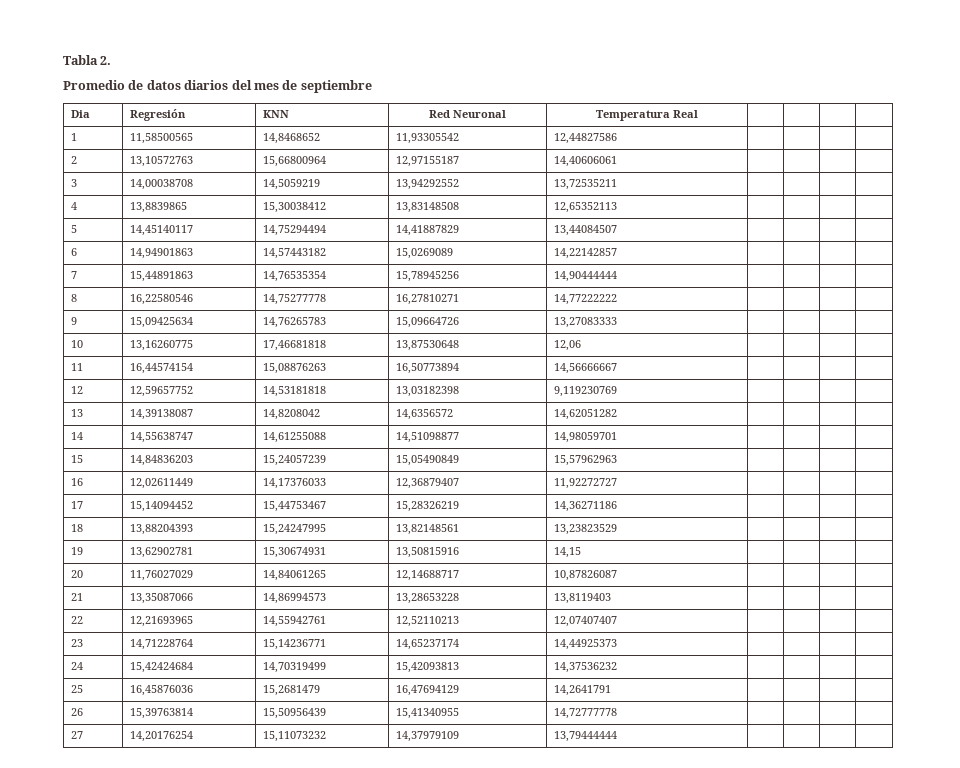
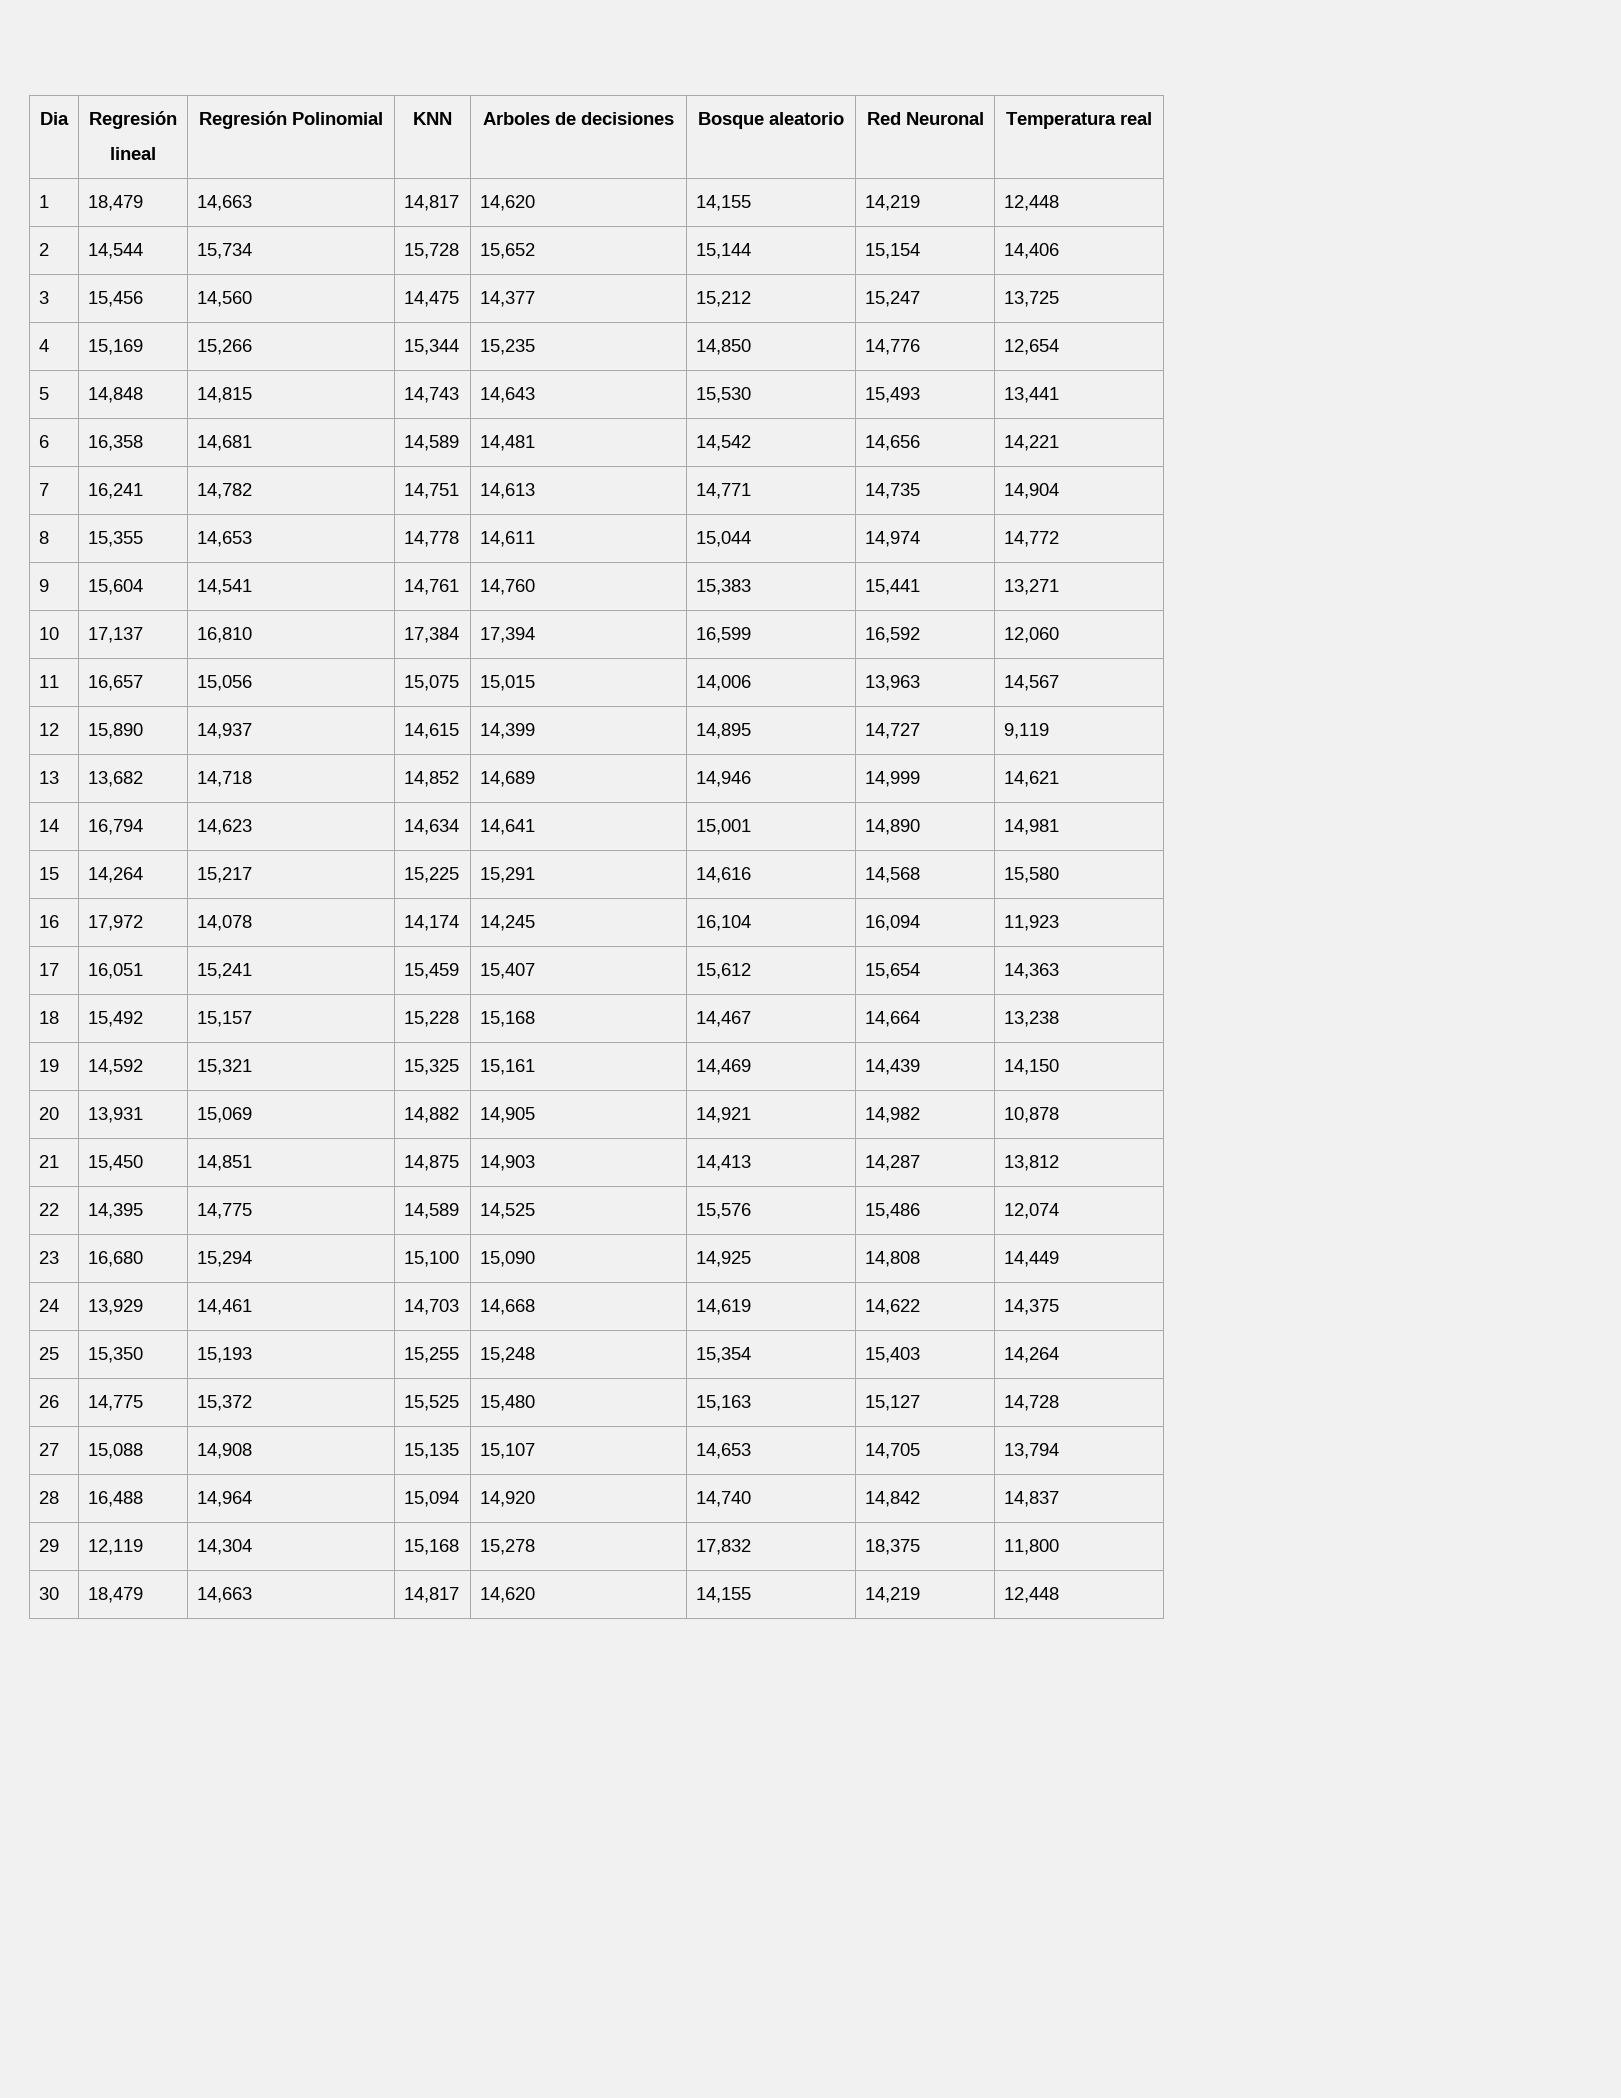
[63,55,112,65] [63,80,372,93] [70,110,90,118] [129,109,186,121] [262,110,289,118] Tabla 2. // Promedio de datos diarios del mes de septiembre // Dia | Regresión | KNN -> [40,112,69,125] [89,111,177,129] [110,147,156,160] [199,111,383,129] [413,112,452,125] [483,112,674,125] [697,112,844,129] Dia | Regresión // lineal | Regresión Polinomial | KNN | Arboles de decisiones | Bosque aleatorio
[673,110,698,118] [70,133,77,141] [129,133,193,144] [262,133,320,144] [395,133,459,144] [553,133,617,144] [70,156,77,164] [129,156,193,167] [262,156,326,167] [395,156,459,167] [553,156,617,167] [70,179,77,187] [129,179,193,190] [262,179,320,190] [395,179,459,190] [553,179,617,190] [70,202,77,210] [129,202,187,213] [262,202,326,213] [395,202,459,213] [553,202,617,213] [70,225,77,233] [129,225,193,236] [262,225,326,236] [395,225,459,236] [553,225,617,236] [70,248,77,256] [129,248,193,259] [262,248,326,259] [395,248,453,259] [553,248,617,259] [70,271,77,279] [129,271,193,282] [262,271,326,282] [395,271,459,282] [553,271,617,282] [70,294,77,302] [129,294,193,305] [262,294,326,305] [395,294,459,305] [553,294,617,305] [70,317,77,325] [129,317,193,328] [262,317,326,328] [395,317,459,328] [553,317,617,328] [70,340,83,348] [129,340,193,351] [262,340,326,351] [395,340,459,351] [553,340,581,351] [70,363,83,371] [129,363,193,374] [262,363,326,374] [395,363,459,374] [553,363,617,374] [70,386,83,394] [129,386,193,397] [262,386,326,397] [395,386,459,397] [553,386,617,397] [70,409,83,417] [129,409,193,420] [262,409,320,420] [395,409,453,420] [553,409,617,420] [70,432,83,440] [129,432,193,443] [262,432,326,443] [395,432,459,443] [553,432,617,443] [70,455,83,463] [129,455,193,466] [262,455,326,466] [395,455,459,466] [553,455,617,466] [70,478,83,486] [129,478,193,489] [262,478,326,489] [395,478,459,489] [553,478,617,489] [70,501,83,509] [129,501,193,512] [262,501,326,512] [395,501,459,512] [553,501,617,512] [70,524,83,532] [129,524,193,535] [262,524,326,535] [395,524,459,535] [553,524,617,535] [70,547,83,555] [129,547,193,558] [262,547,326,558] [395,547,459,558] [553,547,581,558] [70,570,83,578] [129,570,193,581] [262,570,326,581] [395,570,459,581] [553,570,617,581] [70,593,83,601] [129,593,193,604] [262,593,326,604] [395,593,459,604] [553,593,611,604] [70,616,83,624] [129,616,193,627] [262,616,326,627] [395,616,459,627] [553,616,617,627] [70,639,83,647] [129,639,193,650] [262,639,326,650] [395,639,459,650] [553,639,617,650] [70,662,83,670] [129,662,193,673] [262,662,326,673] [395,662,459,673] [553,662,617,673] [70,685,83,693] [129,685,193,696] [262,685,320,696] [395,685,459,696] [553,685,611,696] [70,708,83,716] [129,708,193,719] [262,708,326,719] [395,708,459,719] [553,708,617,719] [70,731,83,739] [129,731,193,742] [262,731,326,742] [395,731,459,742] [553,731,617,742] Real | | | | // 1 | 11,58500565 | 14,8468652 | 11,93305542 | 12,44827586 | | | | // 2 | 13,10572763 | 15,66800964 | 12,97155187 | 14,40606061 | | | | // 3 | 14,00038708 | 14,5059219 | 13,94292552 | 13,72535211 | | | | // 4 | 13,8839865 | 15,30038412 | 13,83148508 | 12,65352113 | | | | // 5 | 14,45140117 | 14,75294494 | 14,41887829 | 13,44084507 | | | | // 6 | 14,94901863 | 14,57443182 | 15,0269089 | 14,22142857 | | | | // 7 | 15,44891863 | 14,76535354 | 15,78945256 | 14,90444444 | | | | // 8 | 16,22580546 | 14,75277778 | 16,27810271 | 14,77222222 | | | | // 9 | 15,09425634 | 14,76265783 | 15,09664726 | 13,27083333 | | | | // 10 | 13,16260775 | 17,46681818 | 13,87530648 | 12,06 | | | | // 11 | 16,44574154 | 15,08876263 | 16,50773894 | 14,56666667 | | | | // 12 | 12,59657752 | 14,53181818 | 13,03182398 | 9,119230769 | | | | // 13 | 14,39138087 | 14,8208042 | 14,6356572 | 14,62051282 | | | | // 14 | 14,55638747 | 14,61255088 | 14,51098877 | 14,98059701 | | | | // 15 | 14,84836203 | 15,24057239 | 15,05490849 | 15,57962963 | | | | // 16 | 12,02611449 | 14,17376033 | 12,36879407 | 11,92272727 | | | | // 17 | 15,14094452 | 15,44753467 | 15,28326219 | 14,36271186 | | | | // 18 | 13,88204393 | 15,24247995 | 13,82148561 | 13,23823529 | | | | // 19 | 13,62902781 | 15,30674931 | 13,50815916 | 14,15 | | | | // 20 | 11,76027029 | 14,84061265 | 12,14688717 | 10,87826087 | | | | // 21 | 13,35087066 | 14,86994573 | 13,28653228 | 13,8119403 | | | | // 22 | 12,21693965 | 14,55942761 | 12,52110213 | 12,07407407 | | | | // 23 | 14,71228764 | 15,14236771 | 14,65237174 | 14,44925373 | | | | // 24 | 15,42424684 | 14,70319499 | 15,42093813 | 14,37536232 | | | | // 25 | 16,45876036 | 15,2681479 | 16,47694129 | 14,2641791 | | | | // 26 | 15,39763814 | 15,50956439 | 15,41340955 | 14,72777778 | | | | // 27 | 14,20176254 | 15,11073232 | 14,37979109 | 13,79444444 | | | | -> [1120,112,1152,125] [39,195,50,208] [88,195,144,211] [197,195,253,211] [404,195,460,211] [480,195,536,211] [696,195,752,211] [865,195,921,211] [1004,195,1060,211] [39,243,50,256] [88,243,144,259] [197,243,253,259] [404,243,460,259] [480,243,536,259] [696,243,752,259] [865,243,921,259] [1004,243,1060,259] [39,291,50,304] [88,291,144,307] [197,291,253,307] [404,291,460,307] [480,291,536,307] [696,291,752,307] [865,291,921,307] [1004,291,1060,307] [39,339,50,352] [88,339,144,355] [197,339,253,355] [404,339,460,355] [480,339,536,355] [696,339,752,355] [865,339,921,355] [1004,339,1060,355] [39,387,50,400] [88,387,144,403] [197,387,253,403] [404,387,460,403] [480,387,536,403] [696,387,752,403] [865,387,921,403] [1004,387,1060,403] [39,435,50,448] [88,435,144,451] [197,435,253,451] [404,435,460,451] [480,435,536,451] [696,435,752,451] [865,435,921,451] [1004,435,1060,451] [39,483,50,496] [88,483,144,499] [197,483,253,499] [404,483,460,499] [480,483,536,499] [696,483,752,499] [865,483,921,499] [1004,483,1060,499] [39,531,50,544] [88,531,144,547] [197,531,253,547] [404,531,460,547] [480,531,536,547] [696,531,752,547] [865,531,921,547] [1004,531,1060,547] [39,579,50,592] [88,579,144,595] [197,579,253,595] [404,579,460,595] [480,579,536,595] [696,579,752,595] [865,579,921,595] [1004,579,1060,595] [39,627,60,640] [88,627,144,643] [197,627,253,643] [404,627,460,643] [480,627,536,643] [696,627,752,643] [865,627,921,643] [1004,627,1060,643] [39,675,60,688] [88,675,144,691] [197,675,253,691] [404,675,460,691] [480,675,536,691] [696,675,752,691] [865,675,921,691] [1004,675,1060,691] [39,723,60,736] [88,723,144,739] [197,723,253,739] [404,723,460,739] [480,723,536,739] [696,723,752,739] [865,723,921,739] [1004,723,1050,739] [39,771,60,784] [88,771,144,787] [197,771,253,787] [404,771,460,787] [480,771,536,787] [696,771,752,787] [865,771,921,787] [1004,771,1060,787] [39,819,60,832] [88,819,144,835] [197,819,253,835] [404,819,460,835] [480,819,536,835] [696,819,752,835] [865,819,921,835] [1004,819,1060,835] [39,867,60,880] [88,867,144,883] [197,867,253,883] [404,867,460,883] [480,867,536,883] [696,867,752,883] [865,867,921,883] [1004,867,1060,883] [39,915,60,928] [88,915,144,931] [197,915,253,931] [404,915,460,931] [480,915,536,931] [696,915,752,931] [865,915,921,931] [1004,915,1060,931] [39,963,60,976] [88,963,144,979] [197,963,253,979] [404,963,460,979] [480,963,536,979] [696,963,752,979] [865,963,921,979] [1004,963,1060,979] [39,1011,60,1024] [88,1011,144,1027] [197,1011,253,1027] [404,1011,460,1027] [480,1011,536,1027] [696,1011,752,1027] [865,1011,921,1027] [1004,1011,1060,1027] [39,1059,60,1072] [88,1059,144,1075] [197,1059,253,1075] [404,1059,460,1075] [480,1059,536,1075] [696,1059,752,1075] [865,1059,921,1075] [1004,1059,1060,1075] [39,1107,60,1120] [88,1107,144,1123] [197,1107,253,1123] [404,1107,460,1123] [480,1107,536,1123] [696,1107,752,1123] [865,1107,921,1123] [1004,1107,1060,1123] [39,1155,60,1168] [88,1155,144,1171] [197,1155,253,1171] [404,1155,460,1171] [480,1155,536,1171] [696,1155,752,1171] [865,1155,921,1171] [1004,1155,1060,1171] [39,1203,60,1216] [88,1203,144,1219] [197,1203,253,1219] [404,1203,460,1219] [480,1203,536,1219] [696,1203,752,1219] [865,1203,921,1219] [1004,1203,1060,1219] [39,1251,60,1264] [88,1251,144,1267] [197,1251,253,1267] [404,1251,460,1267] [480,1251,536,1267] [696,1251,752,1267] [865,1251,921,1267] [1004,1251,1060,1267] [39,1299,60,1312] [88,1299,144,1315] [197,1299,253,1315] [404,1299,460,1315] [480,1299,536,1315] [696,1299,752,1315] [865,1299,921,1315] [1004,1299,1060,1315] [39,1347,60,1360] [88,1347,144,1363] [197,1347,253,1363] [404,1347,460,1363] [480,1347,536,1363] [696,1347,752,1363] [865,1347,921,1363] [1004,1347,1060,1363] [39,1395,60,1408] [88,1395,144,1411] [197,1395,253,1411] [404,1395,460,1411] [480,1395,536,1411] [696,1395,752,1411] [865,1395,921,1411] [1004,1395,1060,1411] [39,1443,60,1456] [88,1443,144,1459] [197,1443,253,1459] [404,1443,460,1459] [480,1443,536,1459] [696,1443,752,1459] [865,1443,921,1459] [1004,1443,1060,1459] [39,1491,60,1504] [88,1491,144,1507] [197,1491,253,1507] [404,1491,460,1507] [480,1491,536,1507] [696,1491,752,1507] [865,1491,921,1507] [1004,1491,1060,1507] [39,1539,60,1552] [88,1539,144,1555] [197,1539,253,1555] [404,1539,460,1555] [480,1539,536,1555] [696,1539,752,1555] [865,1539,921,1555] [1004,1539,1060,1555] [39,1587,60,1600] [88,1587,144,1603] [197,1587,253,1603] [404,1587,460,1603] [480,1587,536,1603] [696,1587,752,1603] [865,1587,921,1603] [1004,1587,1060,1603] real // 1 | 18,479 | 14,663 | 14,817 | 14,620 | 14,155 | 14,219 | 12,448 // 2 | 14,544 | 15,734 | 15,728 | 15,652 | 15,144 | 15,154 | 14,406 // 3 | 15,456 | 14,560 | 14,475 | 14,377 | 15,212 | 15,247 | 13,725 // 4 | 15,169 | 15,266 | 15,344 | 15,235 | 14,850 | 14,776 | 12,654 // 5 | 14,848 | 14,815 | 14,743 | 14,643 | 15,530 | 15,493 | 13,441 // 6 | 16,358 | 14,681 | 14,589 | 14,481 | 14,542 | 14,656 | 14,221 // 7 | 16,241 | 14,782 | 14,751 | 14,613 | 14,771 | 14,735 | 14,904 // 8 | 15,355 | 14,653 | 14,778 | 14,611 | 15,044 | 14,974 | 14,772 // 9 | 15,604 | 14,541 | 14,761 | 14,760 | 15,383 | 15,441 | 13,271 // 10 | 17,137 | 16,810 | 17,384 | 17,394 | 16,599 | 16,592 | 12,060 // 11 | 16,657 | 15,056 | 15,075 | 15,015 | 14,006 | 13,963 | 14,567 // 12 | 15,890 | 14,937 | 14,615 | 14,399 | 14,895 | 14,727 | 9,119 // 13 | 13,682 | 14,718 | 14,852 | 14,689 | 14,946 | 14,999 | 14,621 // 14 | 16,794 | 14,623 | 14,634 | 14,641 | 15,001 | 14,890 | 14,981 // 15 | 14,264 | 15,217 | 15,225 | 15,291 | 14,616 | 14,568 | 15,580 // 16 | 17,972 | 14,078 | 14,174 | 14,245 | 16,104 | 16,094 | 11,923 // 17 | 16,051 | 15,241 | 15,459 | 15,407 | 15,612 | 15,654 | 14,363 // 18 | 15,492 | 15,157 | 15,228 | 15,168 | 14,467 | 14,664 | 13,238 // 19 | 14,592 | 15,321 | 15,325 | 15,161 | 14,469 | 14,439 | 14,150 // 20 | 13,931 | 15,069 | 14,882 | 14,905 | 14,921 | 14,982 | 10,878 // 21 | 15,450 | 14,851 | 14,875 | 14,903 | 14,413 | 14,287 | 13,812 // 22 | 14,395 | 14,775 | 14,589 | 14,525 | 15,576 | 15,486 | 12,074 // 23 | 16,680 | 15,294 | 15,100 | 15,090 | 14,925 | 14,808 | 14,449 // 24 | 13,929 | 14,461 | 14,703 | 14,668 | 14,619 | 14,622 | 14,375 // 25 | 15,350 | 15,193 | 15,255 | 15,248 | 15,354 | 15,403 | 14,264 // 26 | 14,775 | 15,372 | 15,525 | 15,480 | 15,163 | 15,127 | 14,728 // 27 | 15,088 | 14,908 | 15,135 | 15,107 | 14,653 | 14,705 | 13,794 // 28 | 16,488 | 14,964 | 15,094 | 14,920 | 14,740 | 14,842 | 14,837 // 29 | 12,119 | 14,304 | 15,168 | 15,278 | 17,832 | 18,375 | 11,800 // 30 | 18,479 | 14,663 | 14,817 | 14,620 | 14,155 | 14,219 | 12,448

